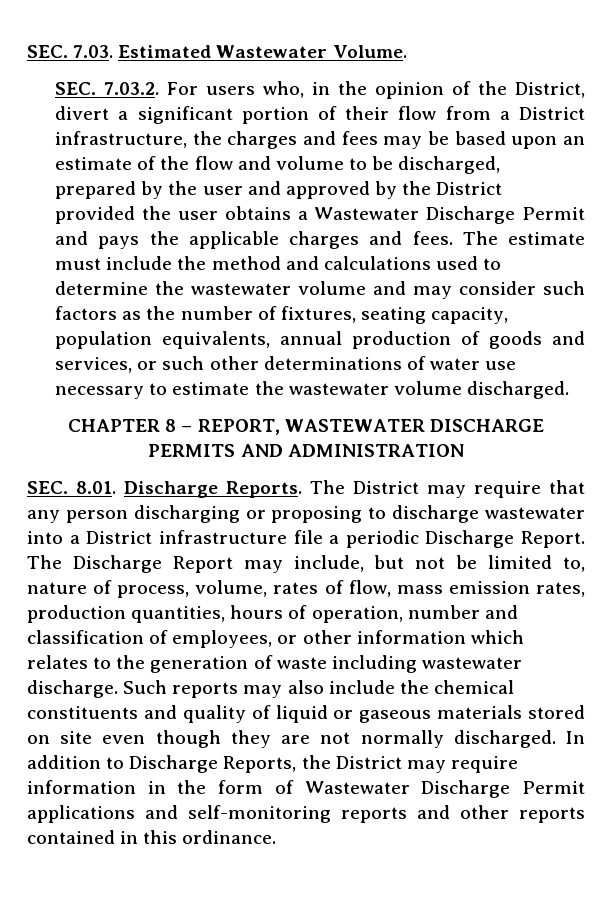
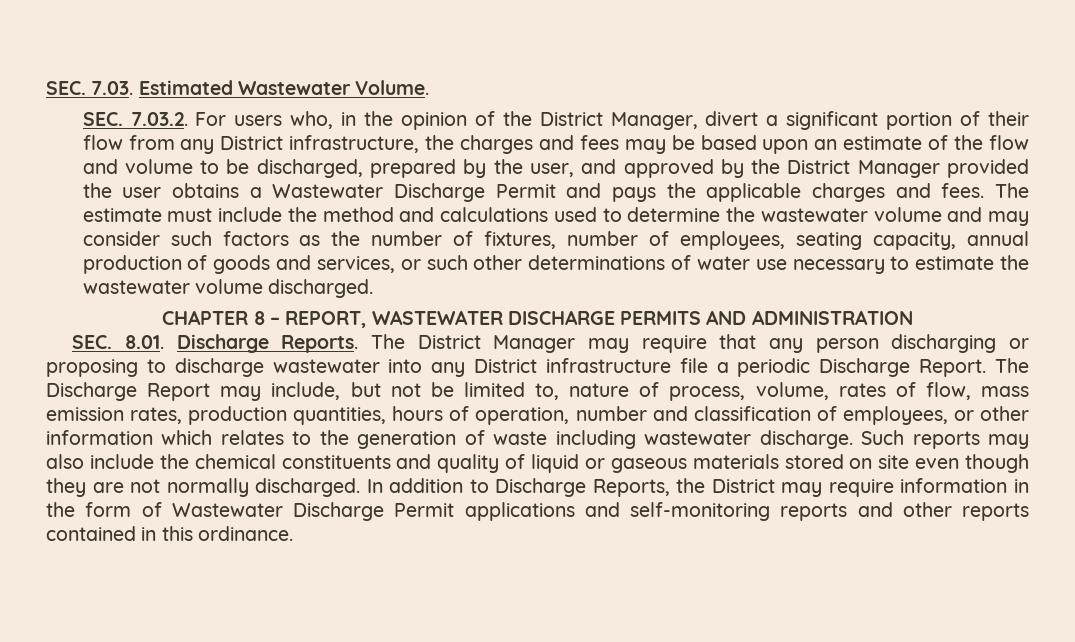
[514,82,585,98] District, -> [539,112,698,130] District Manager,
[499,111,510,120] a -> [180,139,215,154] any
[202,186,243,195] user -> [529,163,574,177] user,
(503, 188) none -> [857,160,940,178] Manager
[360,307,509,324] [55,331,271,349] seating capacity, population equivalents, -> [567,231,957,250] number of employees, seating capacity,
(419, 487) none -> [493,335,576,353] Manager
[69,535,80,544] a -> [431,362,466,377] any

